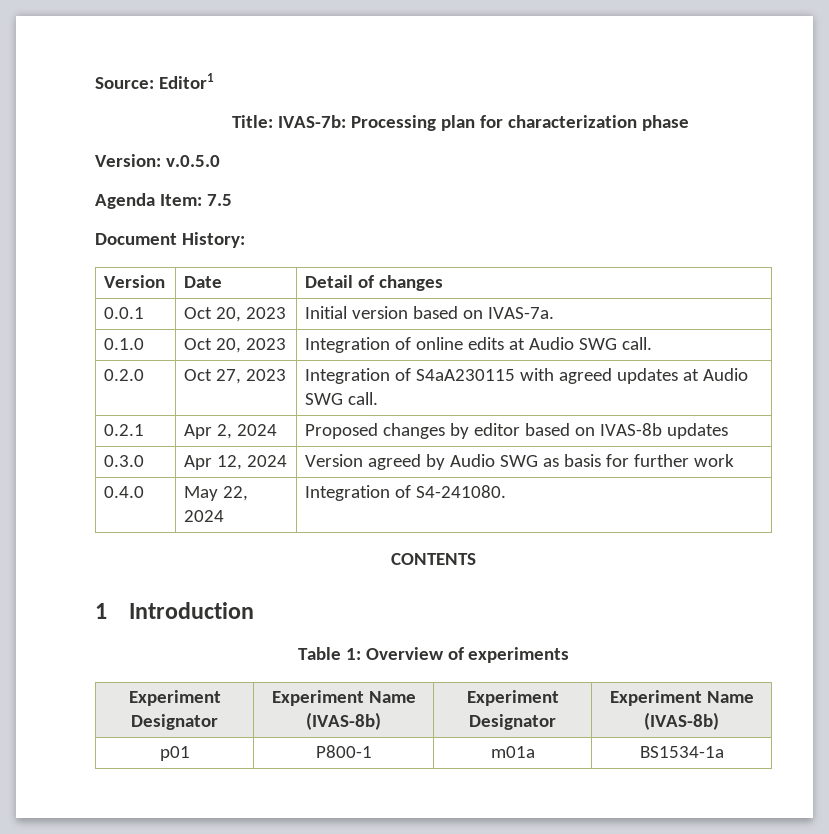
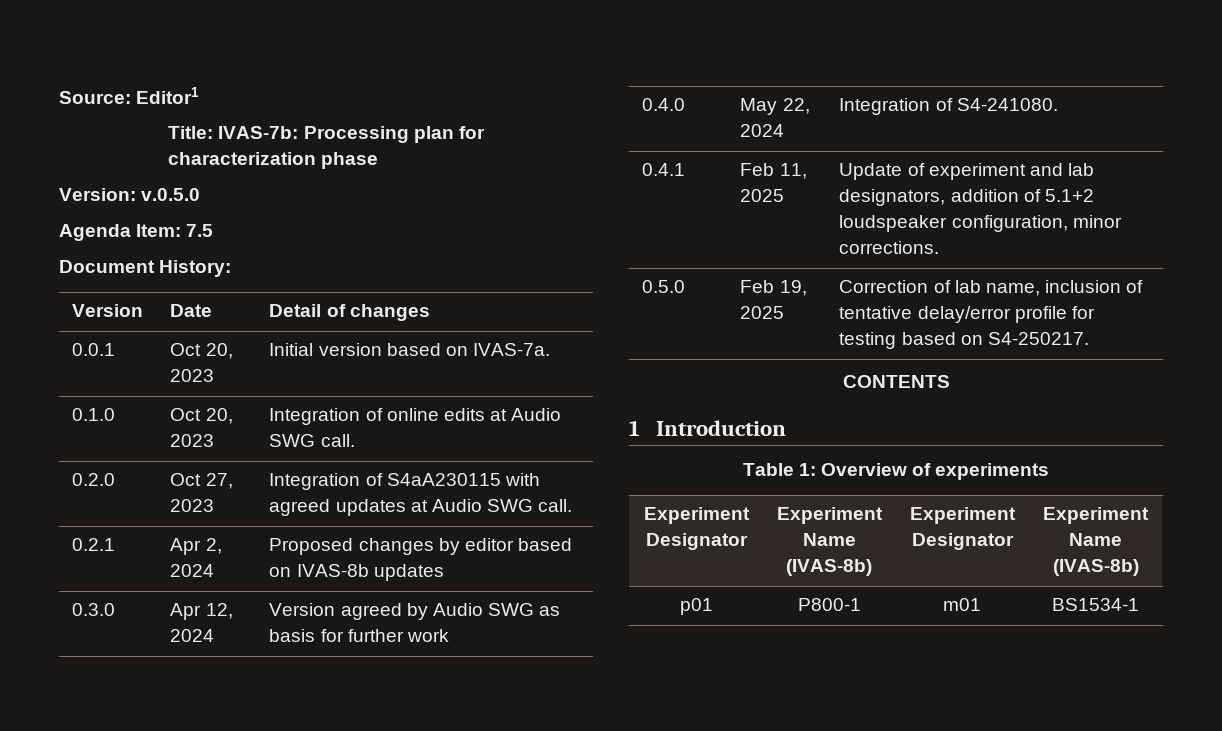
(507, 491) none -> [642,163,686,176] [740,163,807,179] [740,189,785,202] [839,163,1094,180] [839,189,1094,206] [839,215,1122,232] [839,241,940,254] [642,280,686,293] [740,280,807,296] [740,306,785,319] [839,280,1144,296] [839,306,1095,323] [839,332,1089,349] // 0.4.1 | Feb 11, 2025 | Update of experiment and lab designators, addition of 5.1+2 loudspeaker configuration, minor corrections. // 0.5.0 | Feb 19, 2025 | Correction of lab name, inclusion of tentative delay/error profile for testing based on S4-250217.
[490,746,535,758] [639,746,724,758] m01a | BS1534-1a -> [943,598,981,611] [1052,598,1139,611] m01 | BS1534-1

